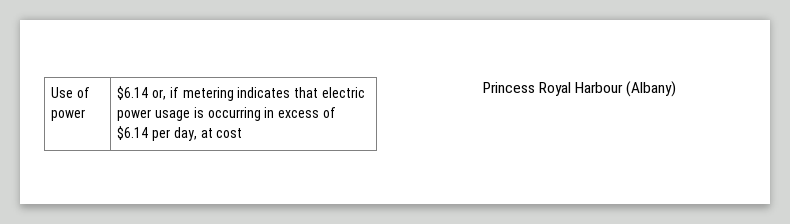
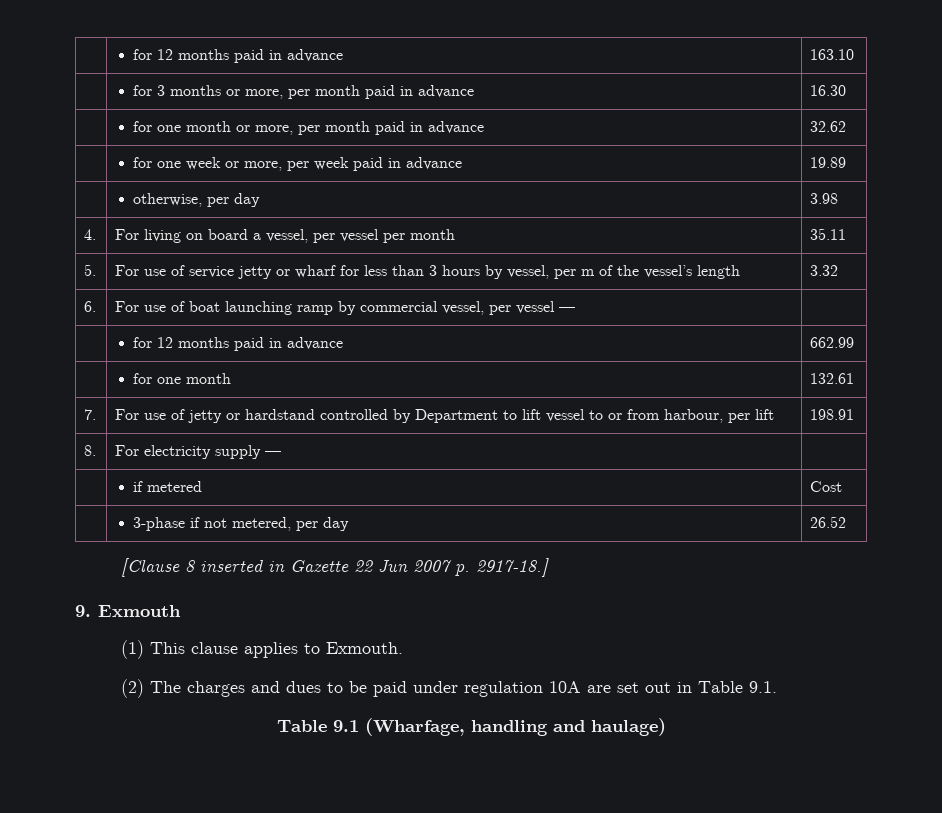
[51,87,90,98] [51,109,86,121] [117,86,365,101] [117,107,336,121] [117,126,243,141] [482,81,677,97] Use of power | $6.14 or, if metering indicates that electric power usage is occurring in excess of $6.14 per day, at cost // Princess Royal Harbour (Albany) -> [132,49,343,63] [810,49,855,60] [132,85,474,99] [810,85,847,96] [132,121,484,135] [810,121,847,132] [132,157,462,171] [810,157,847,168] [132,193,260,207] [810,193,839,204] [84,229,97,240] [115,229,456,243] [810,228,847,240] [84,264,97,276] [115,265,741,279] [810,265,839,276] [84,301,97,312] [115,301,576,315] [132,337,343,351] [810,337,855,348] [132,373,231,384] [810,373,855,384] [84,409,97,420] [115,409,775,423] [810,409,855,420] [84,445,97,456] [115,445,282,459] [132,481,202,492] [810,481,843,492] [132,517,349,531] [810,516,847,528] [120,558,549,577] [75,605,181,617] [120,640,403,659] [120,679,777,698] [276,718,666,736] | for 12 months paid in advance | 163.10 // | for 3 months or more, per month paid in advance | 16.30 // | for one month or more, per month paid in advance | 32.62 // | for one week or more, per week paid in advance | 19.89 // | otherwise, per day | 3.98 // 4. | For living on board a vessel, per vessel per month | 35.11 // 5. | For use of service jetty or wharf for less than 3 hours by vessel, per m of the vessel’s length | 3.32 // 6. | For use of boat launching ramp by commercial vessel, per vessel — | // | for 12 months paid in advance | 662.99 // | for one month | 132.61 // 7. | For use of jetty or hardstand controlled by Department to lift vessel to or from harbour, per lift | 198.91 // 8. | For electricity supply — | // | if metered | Cost // | 3-phase if not metered, per day | 26.52 // [Clause 8 inserted in Gazette 22 Jun 2007 p. 2917-18.] // 9. Exmouth // (1) This clause applies to Exmouth. // (2) The charges and dues to be paid under regulation 10A are set out in Table 9.1. // Table 9.1 (Wharfage, handling and haulage)

